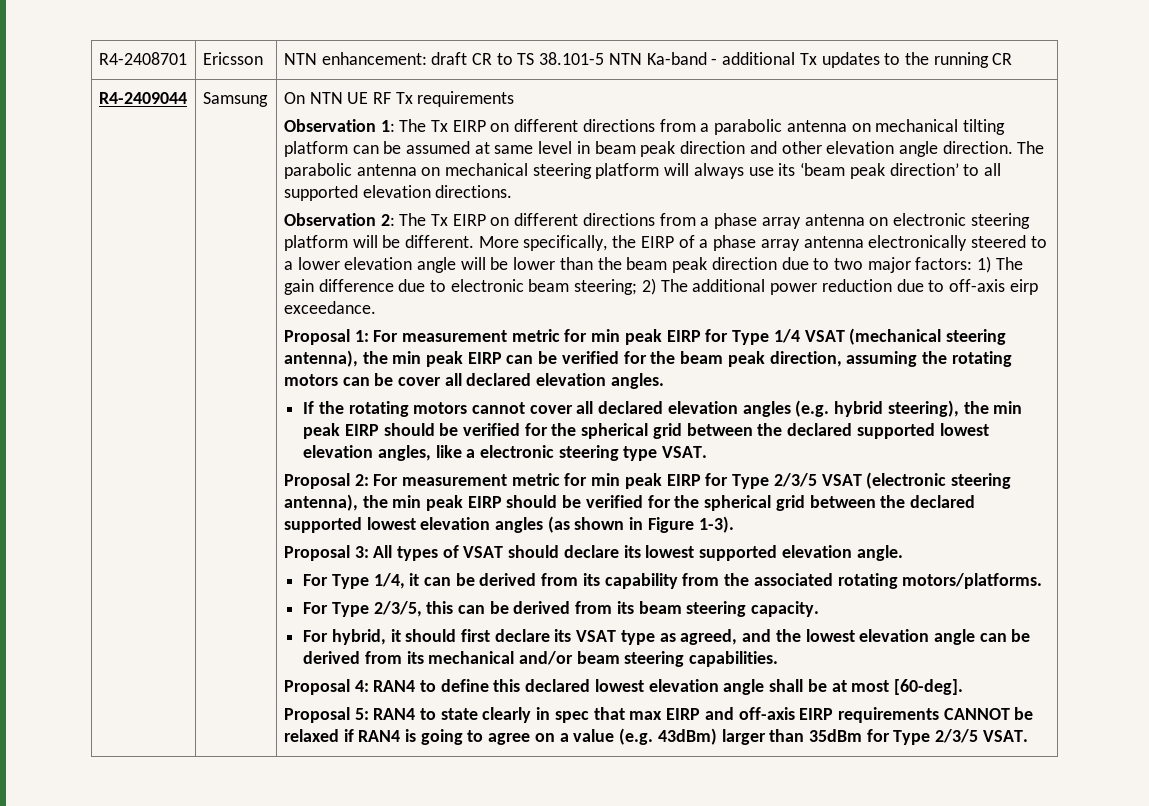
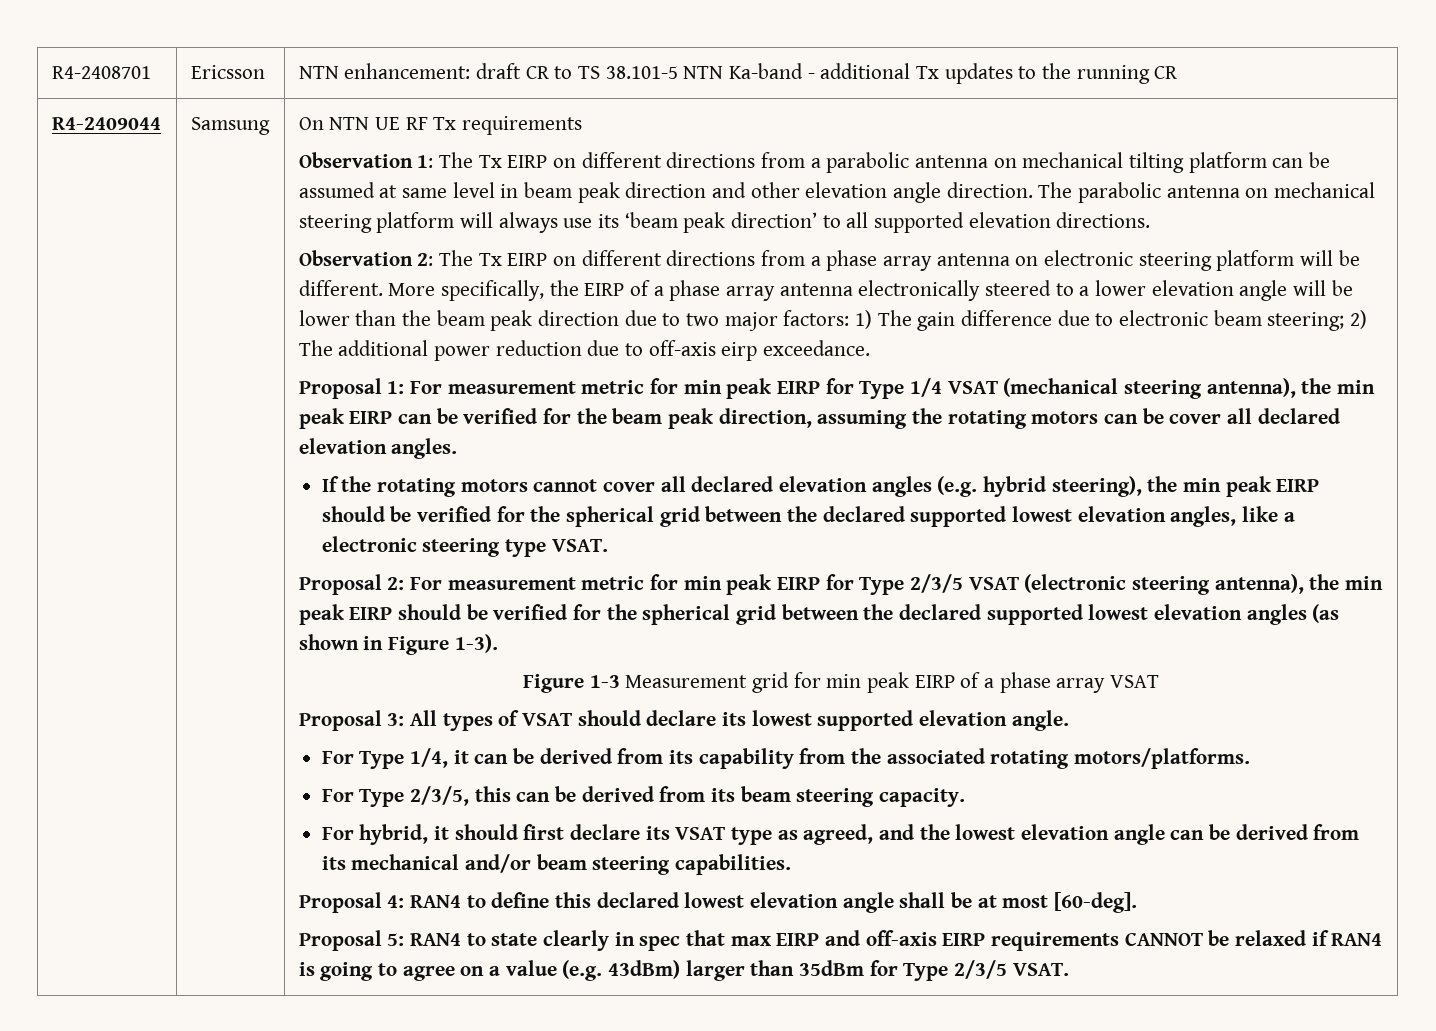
(734, 524) none -> [522,672,1160,693] // Figure 1-3 Measurement grid for min peak EIRP of a phase array VSAT

